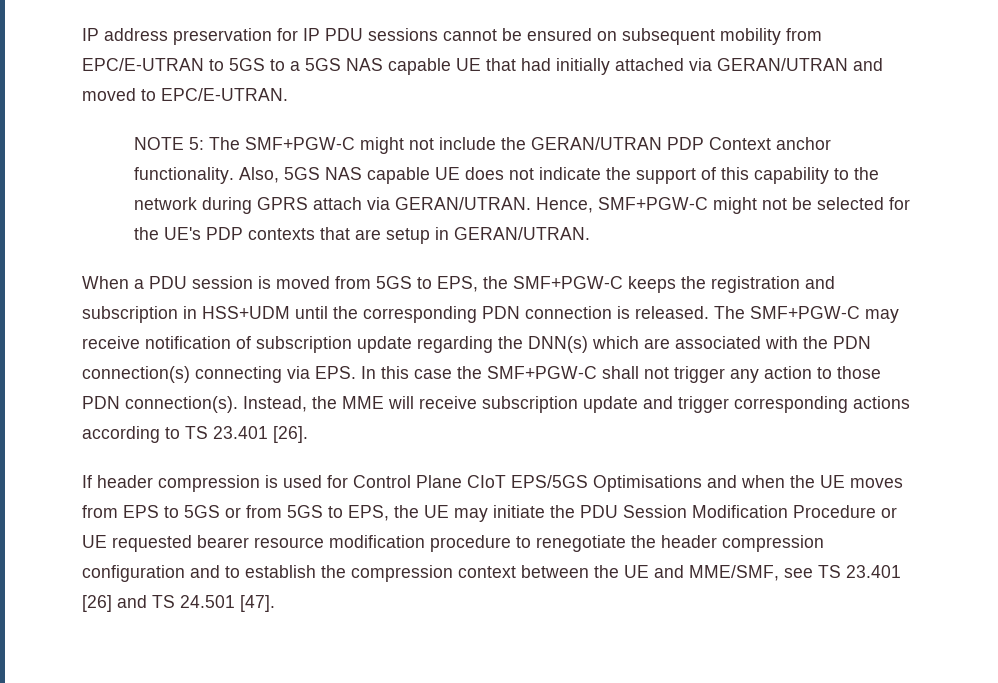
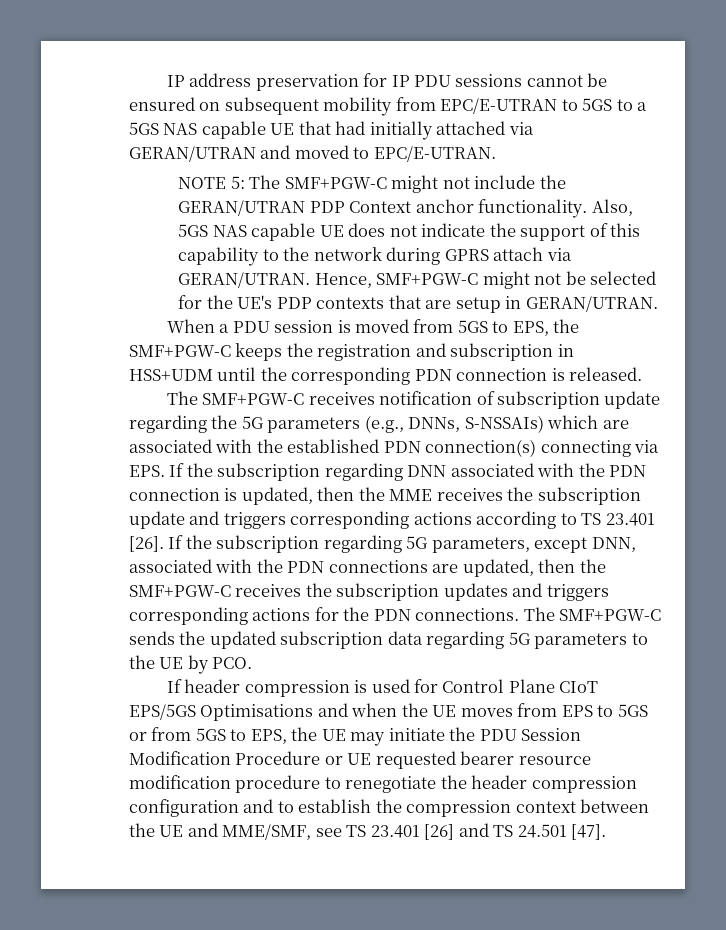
[714,306,899,323] [82,336,140,349] The SMF+PGW-C may receive -> [166,391,375,405] // The SMF+PGW-C receives
[528,336,588,353] DNN(s) -> [241,415,544,433] 5G parameters (e.g., DNNs, S-NSSAIs)
(828, 342) none -> [287,439,380,453] established
[361,366,881,383] [82,396,477,413] In this case the SMF+PGW-C shall not trigger any action to those PDN connection(s). Instead, the MME will receive -> [169,463,647,481] [129,487,534,505] If the subscription regarding DNN associated with the PDN connection is updated, then the MME receives the
[678,396,729,413] trigger -> [223,512,286,529] triggers
(308, 434) none -> [168,535,636,553] [129,559,606,577] [129,583,609,601] [129,607,662,625] [129,631,648,649] [129,655,253,674] If the subscription regarding 5G parameters, except DNN, associated with the PDN connections are updated, then the SMF+PGW-C receives the subscription updates and triggers corresponding actions for the PDN connections. The SMF+PGW-C sends the updated subscription data regarding 5G parameters to the UE by PCO.

